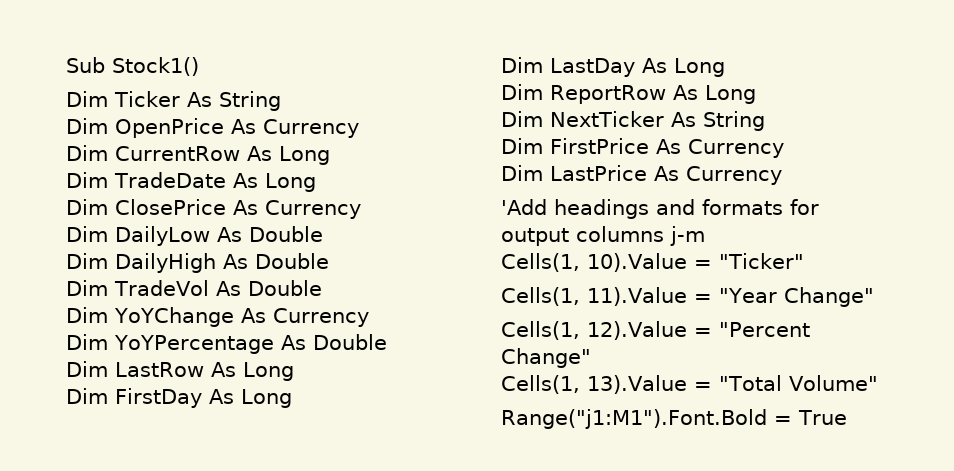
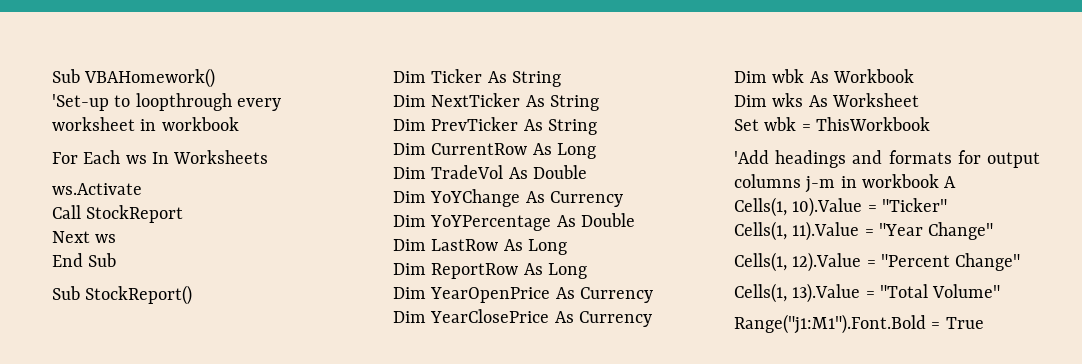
[66,57,199,76] Sub Stock1() -> [52,68,216,88] [52,93,281,111] [52,117,239,131] [52,150,269,164] [52,183,142,195] [52,205,184,223] [52,231,117,243] [52,253,117,267] [52,285,193,305] Sub VBAHomework() // 'Set-up to loopthrough every worksheet in workbook // For Each ws In Worksheets // ws.Activate // Call StockReport // Next ws // End Sub // Sub StockReport()
[115,118,359,138] [66,145,330,165] [66,172,316,192] [66,199,361,219] [66,226,323,246] [66,253,329,273] OpenPrice As Currency // Dim CurrentRow As Long // Dim TradeDate As Long // Dim ClosePrice As Currency // Dim DailyLow As Double // Dim DailyHigh As Double -> [431,93,599,111] [393,117,597,135] [393,143,596,159] NextTicker As String // Dim PrevTicker As String // Dim CurrentRow As Long
[66,388,292,408] [501,57,725,77] // Dim FirstDay As Long // Dim LastDay As Long -> (567, 247) none
[550,111,765,131] [501,138,784,158] [501,165,782,185] NextTicker As String // Dim FirstPrice As Currency // Dim LastPrice As Currency -> [430,287,653,303] [393,309,652,327] [734,69,914,83] [734,93,919,107] [734,117,930,131] YearOpenPrice As Currency // Dim YearClosePrice As Currency // Dim wbk As Workbook // Dim wks As Worksheet // Set wbk = ThisWorkbook
(705, 236) none -> [840,174,957,188] in workbook A

